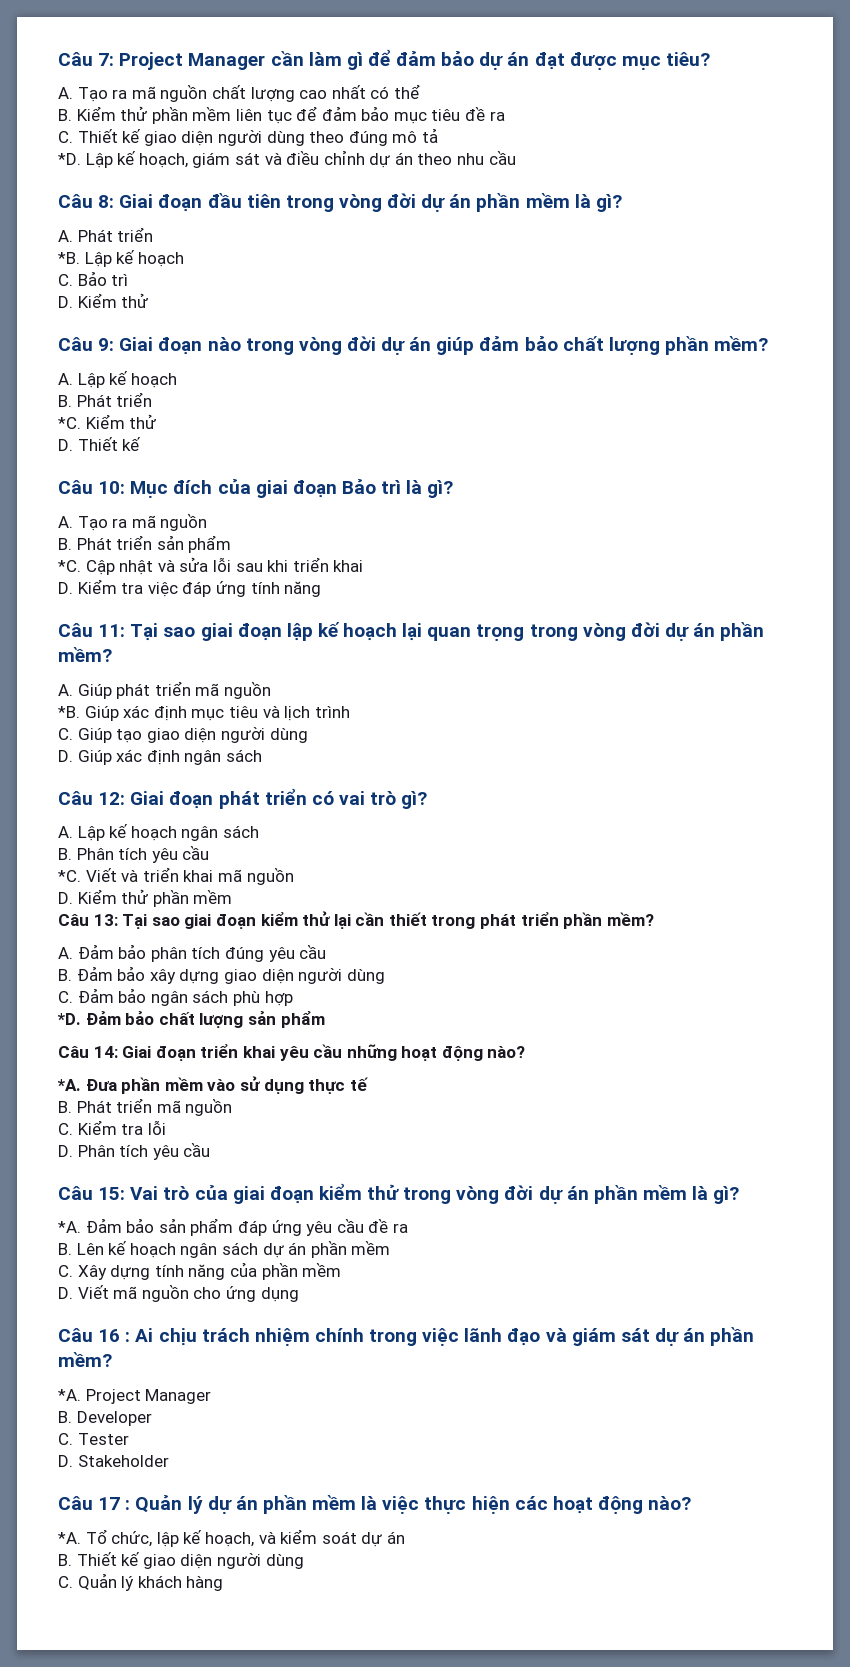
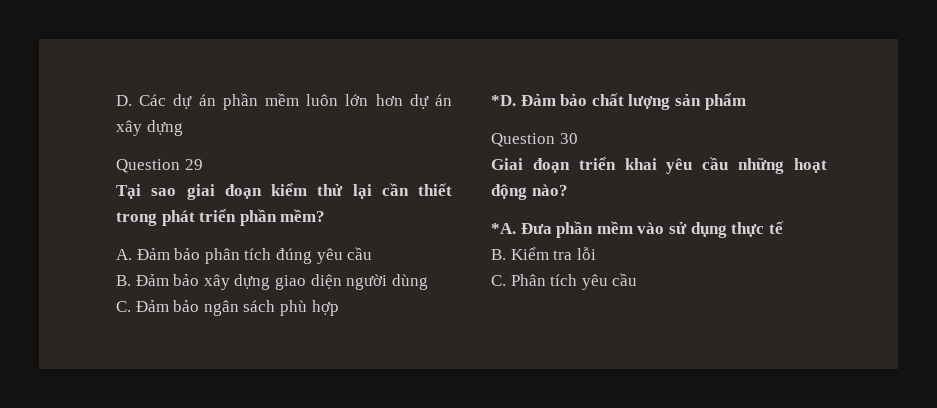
[58,49,710,70] [58,84,420,102] [58,106,505,124] [58,128,438,146] [58,150,516,168] [58,193,622,212] [58,227,154,242] [58,250,184,267] [58,271,129,286] [58,293,149,308] [58,336,769,355] [58,371,177,388] [58,392,153,407] [58,414,157,429] [58,437,142,451] [58,479,454,498] [58,514,208,531] [58,535,232,553] [58,557,364,575] [58,579,322,597] [58,622,765,641] [58,647,112,662] [58,681,271,699] [58,705,350,721] [58,727,308,743] [58,749,262,765] [58,788,428,809] [58,824,259,841] [58,846,210,863] [58,867,294,885] [58,889,233,907] [58,914,118,926] Câu 7: Project Manager cần làm gì để đảm bảo dự án đạt được mục tiêu? // A. Tạo ra mã nguồn chất lượng cao nhất có thể // B. Kiểm thử phần mềm liên tục để đảm bảo mục tiêu đề ra // C. Thiết kế giao diện người dùng theo đúng mô tả // *D. Lập kế hoạch, giám sát và điều chỉnh dự án theo nhu cầu // Câu 8: Giai đoạn đầu tiên trong vòng đời dự án phần mềm là gì? // A. Phát triển // *B. Lập kế hoạch // C. Bảo trì // D. Kiểm thử // Câu 9: Giai đoạn nào trong vòng đời dự án giúp đảm bảo chất lượng phần mềm? // A. Lập kế hoạch // B. Phát triển // *C. Kiểm thử // D. Thiết kế // Câu 10: Mục đích của giai đoạn Bảo trì là gì? // A. Tạo ra mã nguồn // B. Phát triển sản phẩm // *C. Cập nhật và sửa lỗi sau khi triển khai // D. Kiểm tra việc đáp ứng tính năng // Câu 11: Tại sao giai đoạn lập kế hoạch lại quan trọng trong vòng đời dự án phần mềm? // A. Giúp phát triển mã nguồn // *B. Giúp xác định mục tiêu và lịch trình // C. Giúp tạo giao diện người dùng // D. Giúp xác định ngân sách // Câu 12: Giai đoạn phát triển có vai trò gì? // A. Lập kế hoạch ngân sách // B. Phân tích yêu cầu // *C. Viết và triển khai mã nguồn // D. Kiểm thử phần mềm // Câu 13: -> [116,93,452,110] [116,120,183,136] [116,159,203,173] D. Các dự án phần mềm luôn lớn hơn dự án xây dựng // Question 29 //
[58,1046,118,1058] Câu 14: -> [491,133,578,147] Question 30 //
[76,1098,233,1116] [58,1123,73,1135] Phát triển mã nguồn // C. -> (506, 254) none
[58,1143,211,1160] [58,1183,740,1204] [58,1218,408,1236] [58,1241,391,1258] [58,1262,342,1280] [58,1285,299,1302] [58,1327,755,1346] [58,1352,112,1367] [58,1389,212,1404] [58,1411,152,1426] [58,1433,129,1445] [58,1455,169,1467] [58,1495,692,1514] [58,1529,405,1547] [58,1552,304,1569] [58,1573,224,1591] D. Phân tích yêu cầu // Câu 15: Vai trò của giai đoạn kiểm thử trong vòng đời dự án phần mềm là gì? // *A. Đảm bảo sản phẩm đáp ứng yêu cầu đề ra // B. Lên kế hoạch ngân sách dự án phần mềm // C. Xây dựng tính năng của phần mềm // D. Viết mã nguồn cho ứng dụng // Câu 16 : Ai chịu trách nhiệm chính trong việc lãnh đạo và giám sát dự án phần mềm? // *A. Project Manager // B. Developer // C. Tester // D. Stakeholder // Câu 17 : Quản lý dự án phần mềm là việc thực hiện các hoạt động nào? // *A. Tổ chức, lập kế hoạch, và kiểm soát dự án // B. Thiết kế giao diện người dùng // C. Quản lý khách hàng -> [491,273,638,290] C. Phân tích yêu cầu

